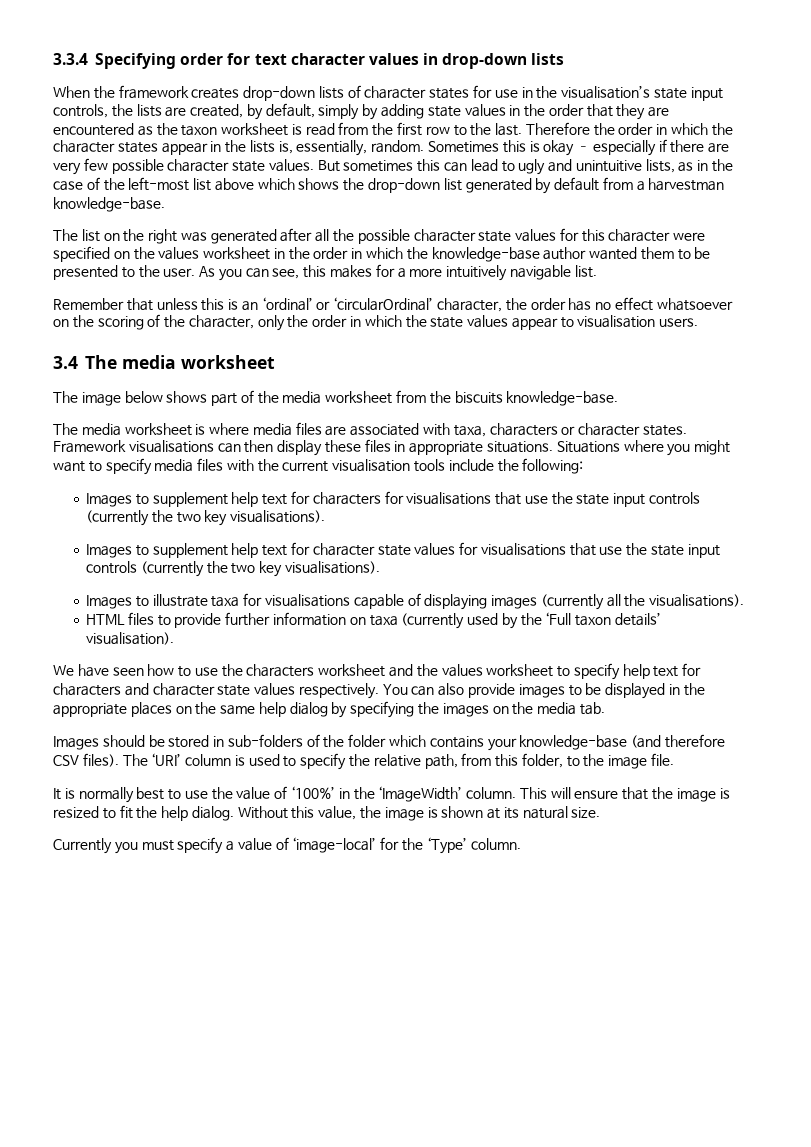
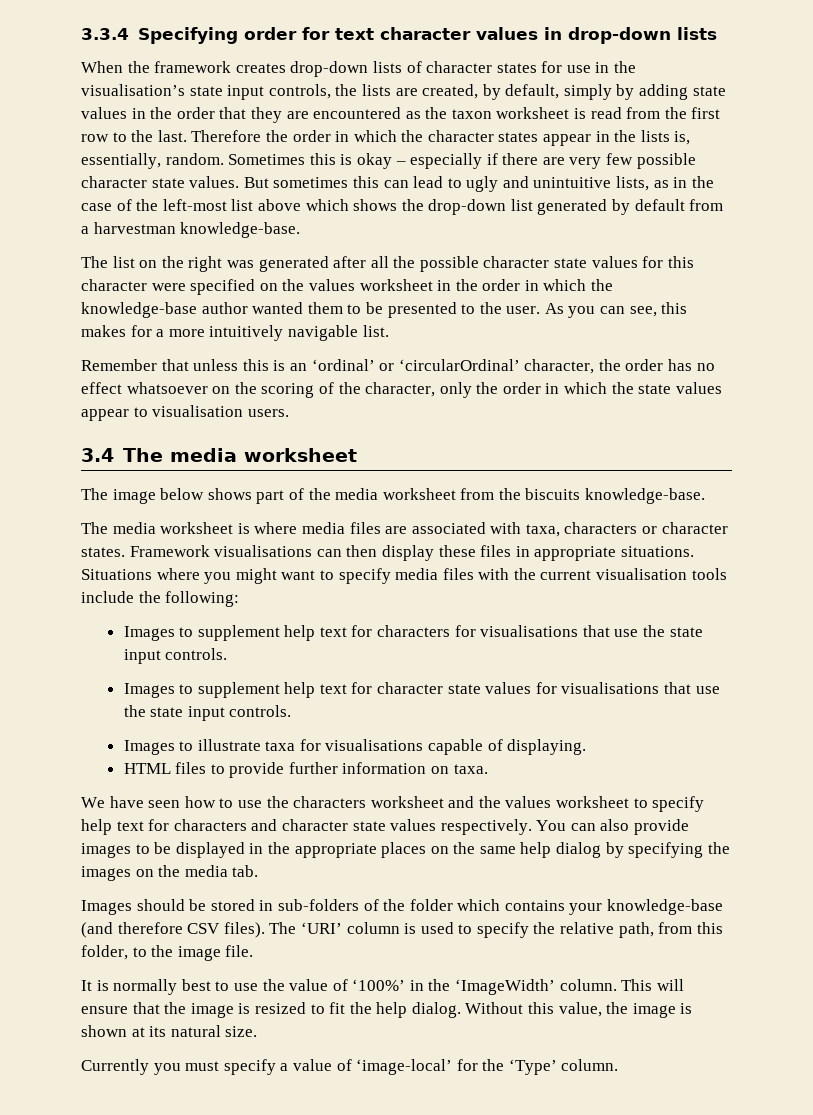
[649,492,701,505] [86,510,326,526] controls (currently the two key visualisations). -> [165,648,228,660] controls.
[86,561,381,577] controls (currently the two key visualisations). -> [229,705,292,717] controls.
[424,594,745,610] displaying images (currently all the visualisations). -> [507,739,587,755] displaying.
[369,612,662,629] [86,632,175,645] taxa (currently used by the ‘Full taxon details’ visualisation). -> [453,764,488,774] taxa.

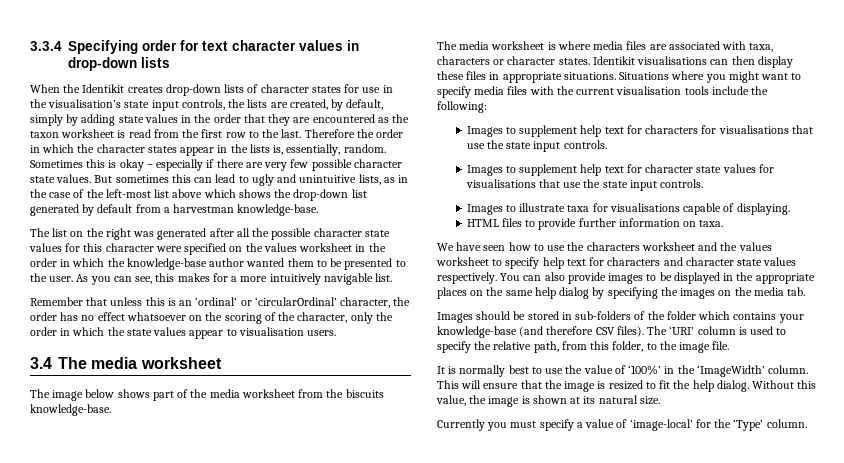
[154,61,232,73] framework -> [82,84,125,93] Identikit
[129,545,210,557] Framework -> [592,56,635,65] Identikit

